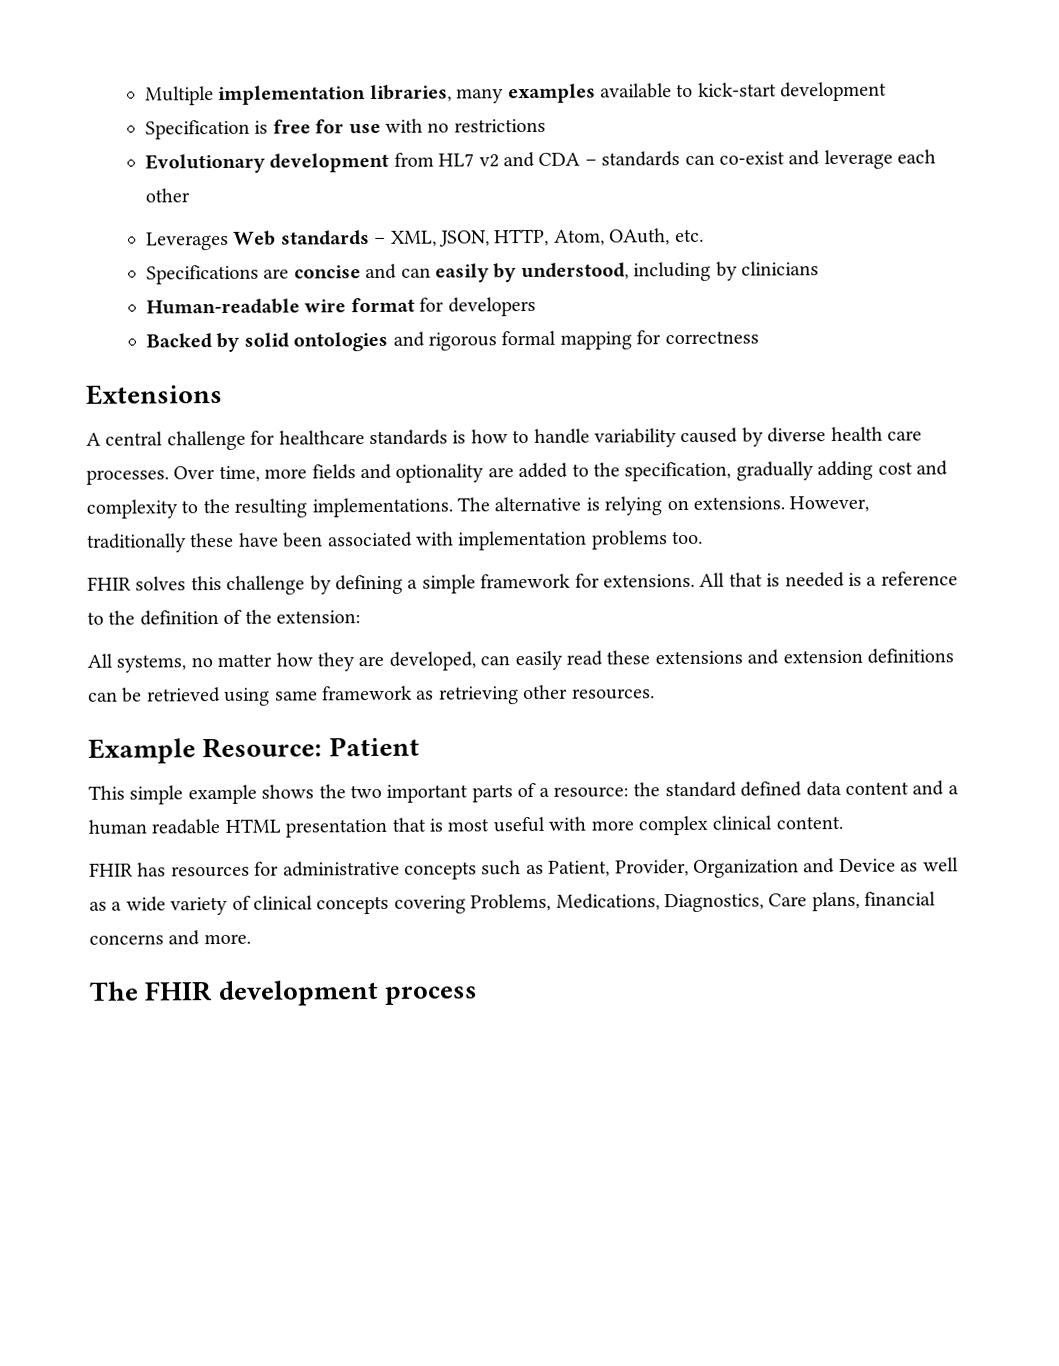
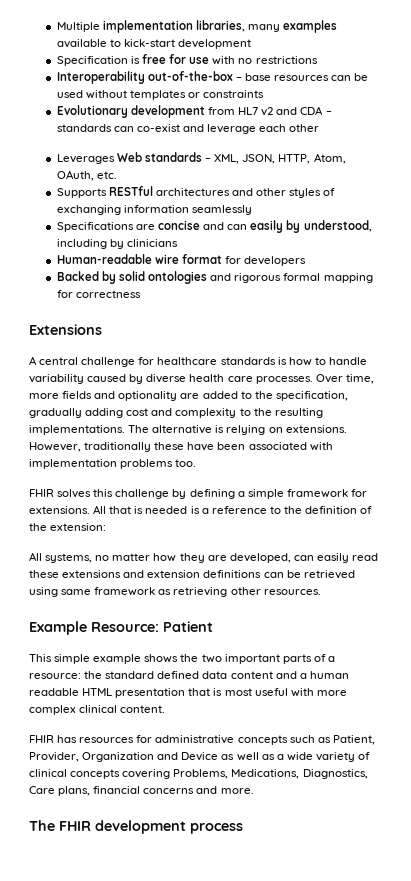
(546, 125) none -> [56,71,369,84] [56,90,265,100] // Interoperability out-of-the-box – base resources can be used without templates or constraints
(704, 235) none -> [56,186,336,198] [56,205,253,215] // Supports RESTful architectures and other styles of exchanging information seamlessly

